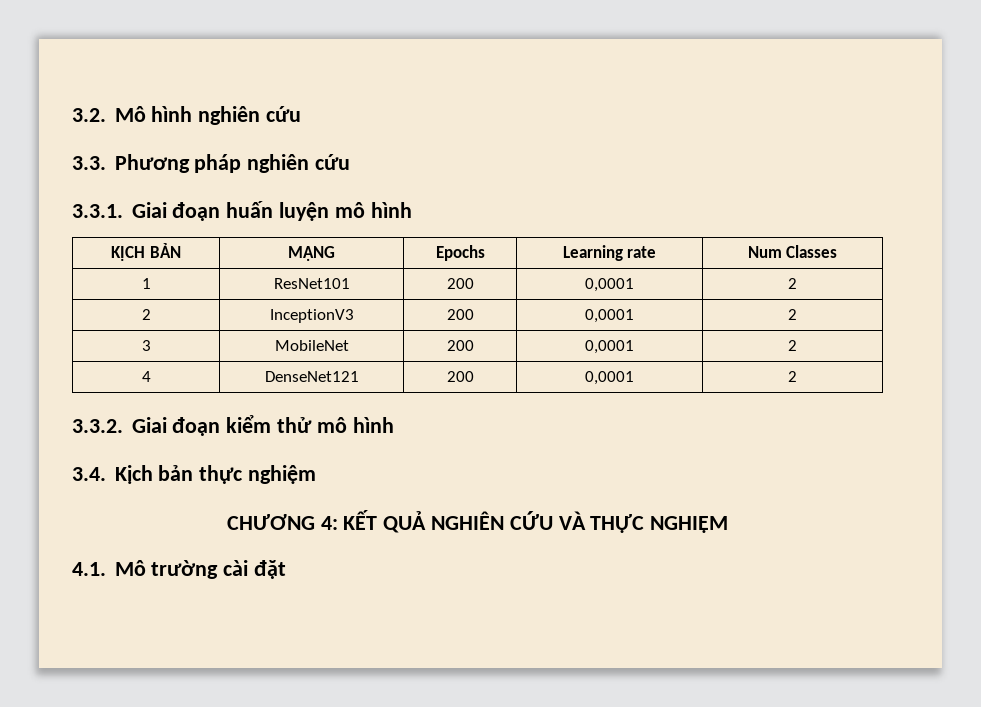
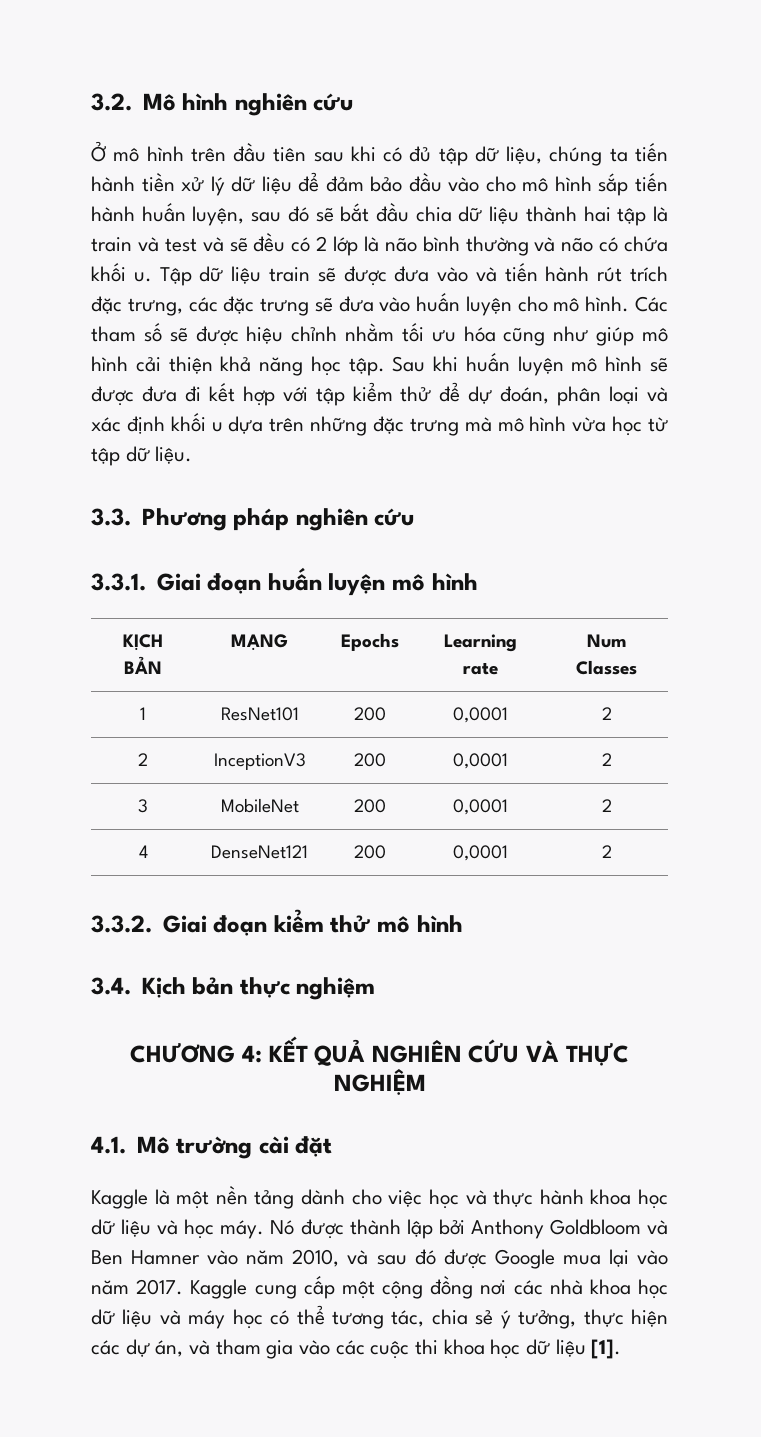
(301, 114) none -> [91,141,668,166] [91,172,668,196] [91,203,668,226] [91,233,668,256] [91,263,668,286] [91,293,668,316] [91,323,668,346] [91,353,668,376] [91,382,668,406] [91,413,668,436] [91,446,193,466] // Ở mô hình trên đầu tiên sau khi có đủ tập dữ liệu, chúng ta tiến hành tiền xử lý dữ liệu để đảm bảo đầu vào cho mô hình sắp tiến hành huấn luyện, sau đó sẽ bắt đầu chia dữ liệu thành hai tập là train và test và sẽ đều có 2 lớp là não bình thường và não có chứa khối u. Tập dữ liệu train sẽ được đưa vào và tiến hành rút trích đặc trưng, các đặc trưng sẽ đưa vào huấn luyện cho mô hình. Các tham số sẽ được hiệu chỉnh nhằm tối ưu hóa cũng như giúp mô hình cải thiện khả năng học tập. Sau khi huấn luyện mô hình sẽ được đưa đi kết hợp với tập kiểm thử để dự đoán, phân loại và xác định khối u dựa trên những đặc trưng mà mô hình vừa học từ tập dữ liệu.
(286, 569) none -> [91,1186,668,1209] [91,1219,668,1239] [91,1249,668,1269] [91,1276,669,1299] [91,1305,669,1329] [91,1339,622,1359] // Kaggle là một nền tảng dành cho việc học và thực hành khoa học dữ liệu và học máy. Nó được thành lập bởi Anthony Goldbloom và Ben Hamner vào năm 2010, và sau đó được Google mua lại vào năm 2017. Kaggle cung cấp một cộng đồng nơi các nhà khoa học dữ liệu và máy học có thể tương tác, chia sẻ ý tưởng, thực hiện các dự án, và tham gia vào các cuộc thi khoa học dữ liệu [1].

